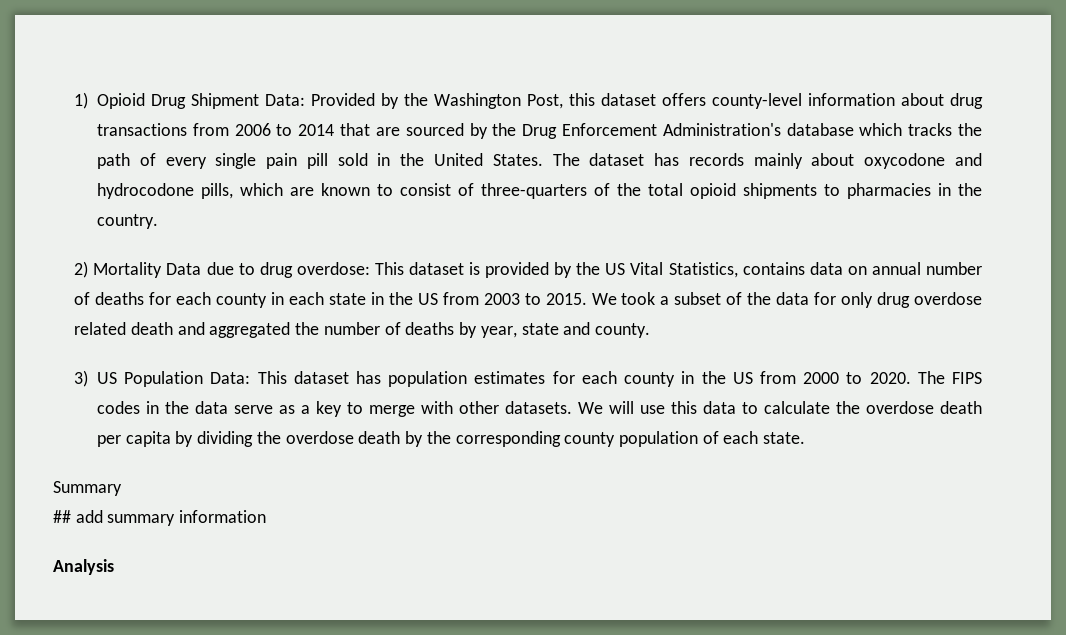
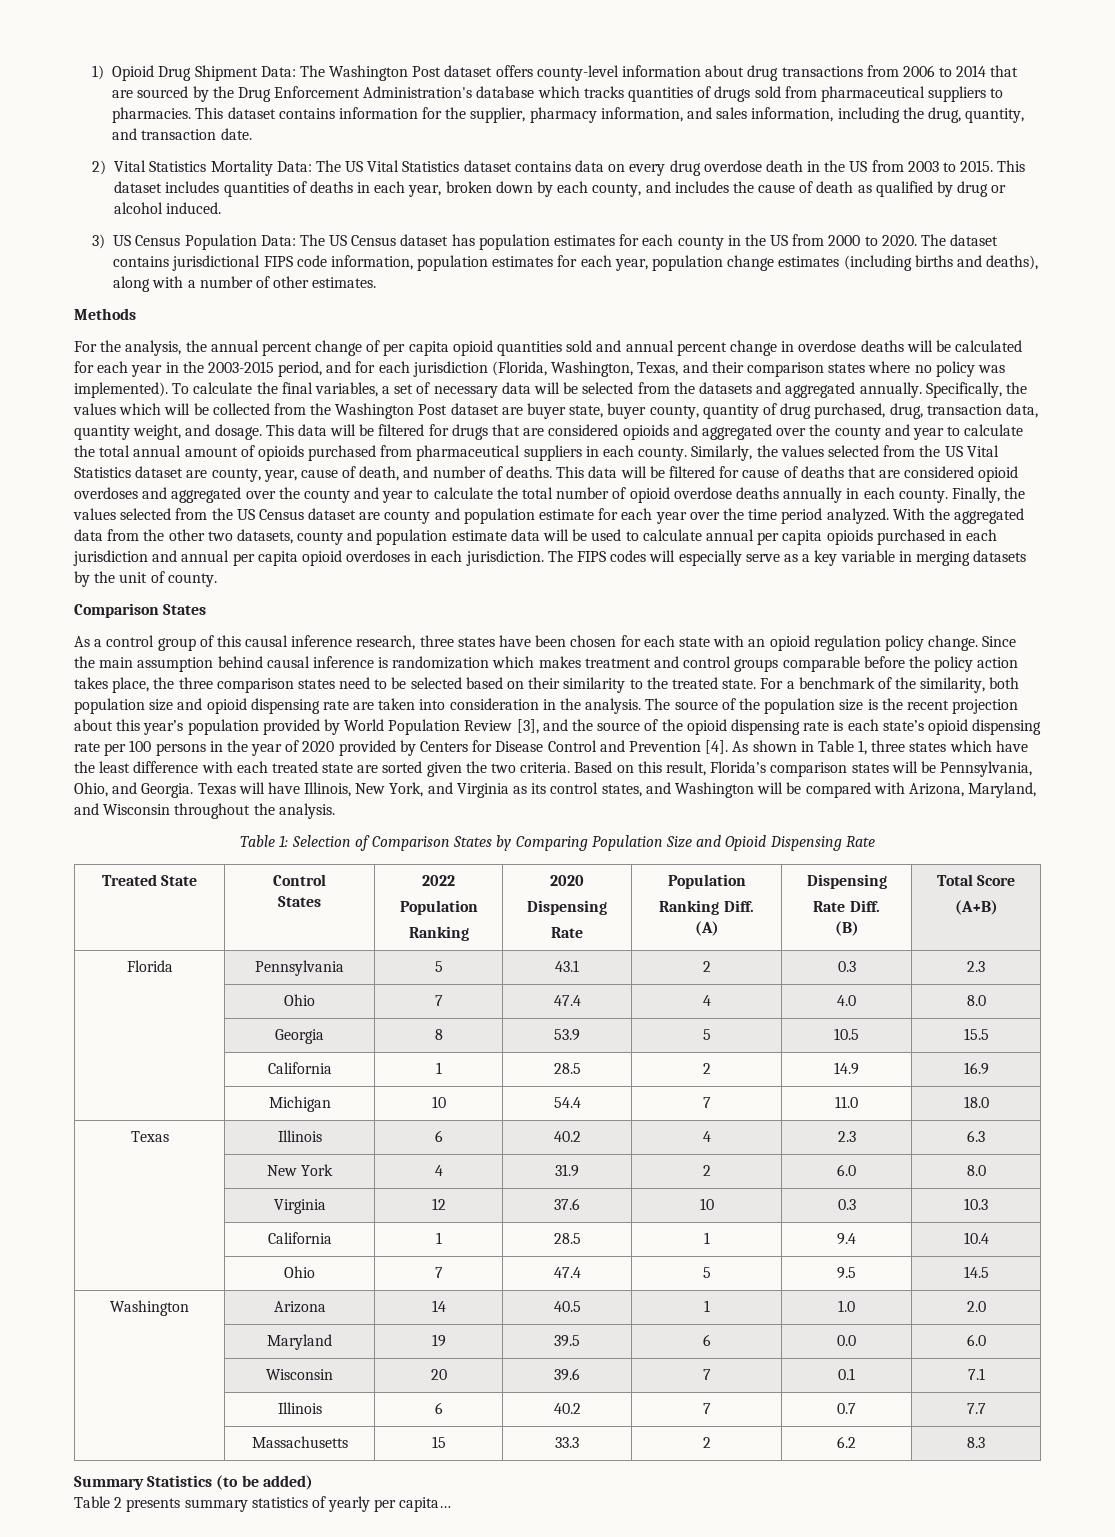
[310,93,595,109] Provided by the Washington Post, this -> [299,65,442,81] The Washington Post
[957,123,982,136] [96,153,983,169] [96,183,982,199] [96,214,158,229] [74,261,982,278] [74,292,366,308] the path of every single pain pill sold in the United States. The dataset has records mainly about oxycodone and hydrocodone pills, which are known to consist of three-quarters of the total opioid shipments to pharmacies in the country. // 2) Mortality Data due to drug overdose: This dataset is provided by the US Vital Statistics, contains data on annual number of deaths for each county in each state -> [628,86,1004,102] [112,107,1025,123] [112,128,252,140] [92,160,803,176] quantities of drugs sold from pharmaceutical suppliers to pharmacies. This dataset contains information for the supplier, pharmacy information, and sales information, including the drug, quantity, and transaction date. // 2) Vital Statistics Mortality Data: The US Vital Statistics dataset contains data on every drug overdose death
[591,292,982,308] [74,322,650,338] We took a subset of the data for only drug overdose related death and aggregated the number of deaths by year, state and county. -> [997,160,1026,172] [114,181,1007,197] [114,202,222,214] This dataset includes quantities of deaths in each year, broken down by each county, and includes the cause of death as qualified by drug or alcohol induced.
(117, 378) none -> [135,235,181,246] Census
[257,371,287,384] This -> [299,234,397,246] The US Census
[952,372,983,384] [96,401,983,417] [96,431,806,447] [53,481,122,496] [53,510,267,526] [53,559,114,575] FIPS codes in the data serve as a key to merge with other datasets. We will use this data to calculate the overdose death per capita by dividing the overdose death by the corresponding county population of each state. // Summary // ## add summary information // Analysis -> [950,234,999,246] [113,255,1039,271] [113,276,377,292] [74,308,136,320] [74,340,1023,356] [74,361,1005,377] [74,382,1027,398] [73,403,1038,419] [74,424,1024,440] [74,445,999,461] [74,466,1019,482] [74,487,1026,503] [73,508,1025,524] [74,529,998,545] [73,550,1027,566] [74,571,217,587] [74,603,207,618] [74,635,1017,651] [74,656,1019,672] [74,677,1020,693] [74,698,1019,714] [74,719,1042,735] [74,740,1028,756] [74,761,1033,777] [74,782,1037,798] [74,803,335,819] [240,835,875,851] [101,874,198,886] [273,874,326,886] [278,896,321,907] [422,875,455,886] [399,900,478,915] [408,926,469,941] [550,875,584,886] [527,900,607,915] [551,927,583,938] [667,874,746,889] [659,900,754,915] [694,921,719,936] [806,874,887,889] [813,900,880,912] [834,921,859,936] [936,874,1016,886] [954,900,998,915] [126,960,173,972] [255,960,344,976] [434,961,443,972] [555,960,579,972] [702,961,711,972] [837,961,856,972] [967,961,985,972] [284,994,315,1006] [434,995,443,1006] [553,995,581,1006] [702,995,711,1006] [837,995,856,1006] [966,995,986,1006] [275,1029,324,1044] [434,1029,443,1040] [554,1029,580,1041] [702,1029,711,1040] [834,1028,859,1040] [963,1028,989,1040] [267,1062,332,1074] [435,1062,442,1074] [553,1063,581,1074] [702,1063,711,1074] [834,1062,859,1075] [963,1062,989,1075] [268,1096,331,1112] [431,1096,446,1108] [553,1097,581,1108] [702,1097,711,1108] [835,1096,858,1108] [963,1096,989,1108] [130,1131,169,1142] [277,1130,322,1142] [434,1130,443,1142] [553,1131,581,1142] [702,1131,711,1142] [837,1131,856,1142] [967,1130,985,1142] [266,1164,334,1176] [434,1165,443,1176] [555,1164,579,1177] [702,1165,711,1176] [837,1164,856,1176] [966,1165,986,1176] [273,1199,326,1214] [431,1198,446,1210] [554,1198,580,1210] [699,1198,714,1210] [837,1199,856,1210] [964,1198,988,1210] [267,1232,332,1244] [435,1232,442,1244] [553,1233,581,1244] [703,1232,710,1244] [837,1233,856,1245] [963,1232,989,1244] [284,1266,315,1278] [434,1267,443,1278] [553,1267,581,1278] [702,1267,711,1278] [837,1267,856,1279] [963,1266,989,1278] [110,1300,189,1316] [273,1301,326,1313] [431,1300,446,1312] [553,1301,581,1312] [703,1300,710,1312] [838,1300,855,1312] [966,1301,986,1312] [267,1334,332,1350] [431,1334,446,1347] [554,1335,580,1347] [702,1334,711,1346] [837,1335,856,1346] [966,1334,986,1346] [266,1369,333,1380] [430,1369,447,1380] [554,1368,580,1381] [702,1369,711,1380] [838,1368,855,1380] [967,1368,985,1380] [277,1402,322,1414] [434,1402,443,1414] [553,1403,581,1414] [702,1403,711,1414] [837,1403,856,1414] [966,1403,986,1414] [251,1436,348,1448] [431,1436,446,1448] [555,1437,579,1448] [702,1437,711,1448] [837,1436,856,1448] [967,1437,985,1448] [74,1475,313,1490] [74,1496,452,1512] dataset contains jurisdictional FIPS code information, population estimates for each year, population change estimates (including births and deaths), along with a number of other estimates. // Methods // For the analysis, the annual percent change of per capita opioid quantities sold and annual percent change in overdose deaths will be calculated for each year in the 2003-2015 period, and for each jurisdiction (Florida, Washington, Texas, and their comparison states where no policy was implemented). To calculate the final variables, a set of necessary data will be selected from the datasets and aggregated annually. Specifically, the values which will be collected from the Washington Post dataset are buyer state, buyer county, quantity of drug purchased, drug, transaction data, quantity weight, and dosage. This data will be filtered for drugs that are considered opioids and aggregated over the county and year to calculate the total annual amount of opioids purchased from pharmaceutical suppliers in each county. Similarly, the values selected from the US Vital Statistics dataset are county, year, cause of death, and number of deaths. This data will be filtered for cause of deaths that are considered opioid overdoses and aggregated over the county and year to calculate the total number of opioid overdose deaths annually in each county. Finally, the values selected from the US Census dataset are county and population estimate for each year over the time period analyzed. With the aggregated data from the other two datasets, county and population estimate data will be used to calculate annual per capita opioids purchased in each jurisdiction and annual per capita opioid overdoses in each jurisdiction. The FIPS codes will especially serve as a key variable in merging datasets by the unit of county. // Comparison States // As a control group of this causal inference research, three states have been chosen for each state with an opioid regulation policy change. Since the main assumption behind causal inference is randomization which makes treatment and control groups comparable before the policy action takes place, the three comparison states need to be selected based on their similarity to the treated state. For a benchmark of the similarity, both population size and opioid dispensing rate are taken into consideration in the analysis. The source of the population size is the recent projection about this year’s population provided by World Population Review [3], and the source of the opioid dispensing rate is each state’s opioid dispensing rate per 100 persons in the year of 2020 provided by Centers for Disease Control and Prevention [4]. As shown in Table 1, three states which have the least difference with each treated state are sorted given the two criteria. Based on this result, Florida’s comparison states will be Pennsylvania, Ohio, and Georgia. Texas will have Illinois, New York, and Virginia as its control states, and Washington will be compared with Arizona, Maryland, and Wisconsin throughout the analysis. // Table 1: Selection of Comparison States by Comparing Population Size and Opioid Dispensing Rate // Treated State | Control // States | 2022 // Population // Ranking | 2020 // Dispensing // Rate | Population // Ranking Diff. // (A) | Dispensing // Rate Diff. // (B) | Total Score // (A+B) // Florida | Pennsylvania | 5 | 43.1 | 2 | 0.3 | 2.3 // | Ohio | 7 | 47.4 | 4 | 4.0 | 8.0 // | Georgia | 8 | 53.9 | 5 | 10.5 | 15.5 // | California | 1 | 28.5 | 2 | 14.9 | 16.9 // | Michigan | 10 | 54.4 | 7 | 11.0 | 18.0 // Texas | Illinois | 6 | 40.2 | 4 | 2.3 | 6.3 // | New York | 4 | 31.9 | 2 | 6.0 | 8.0 // | Virginia | 12 | 37.6 | 10 | 0.3 | 10.3 // | California | 1 | 28.5 | 1 | 9.4 | 10.4 // | Ohio | 7 | 47.4 | 5 | 9.5 | 14.5 // Washington | Arizona | 14 | 40.5 | 1 | 1.0 | 2.0 // | Maryland | 19 | 39.5 | 6 | 0.0 | 6.0 // | Wisconsin | 20 | 39.6 | 7 | 0.1 | 7.1 // | Illinois | 6 | 40.2 | 7 | 0.7 | 7.7 // | Massachusetts | 15 | 33.3 | 2 | 6.2 | 8.3 // Summary Statistics (to be added) // Table 2 presents summary statistics of yearly per capita…

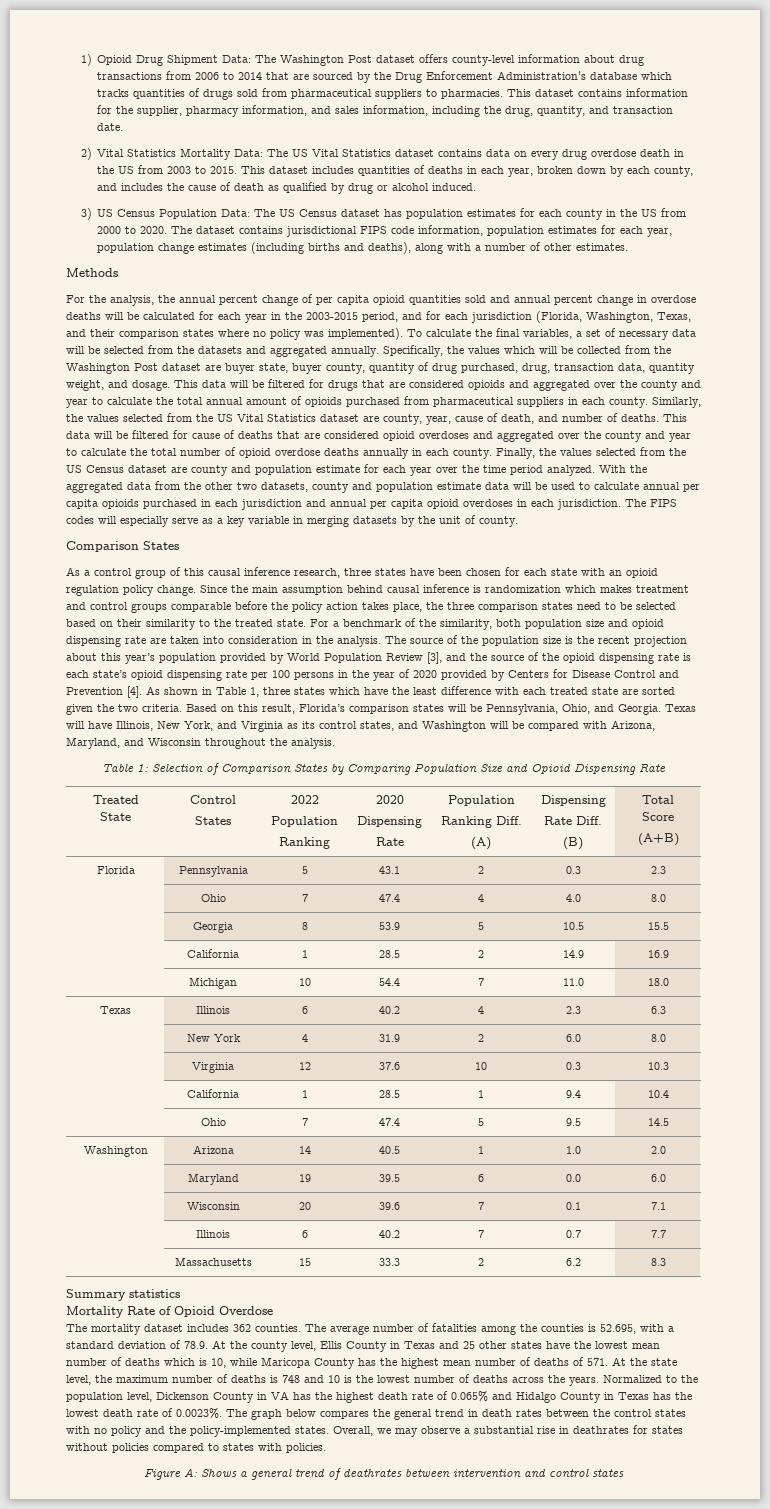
[147,1475,313,1490] [74,1496,452,1512] Statistics (to be added) // Table 2 presents summary statistics of yearly per capita… -> [129,1289,180,1298] [66,1306,273,1318] [66,1323,674,1335] [66,1340,660,1352] [66,1357,677,1369] [66,1374,698,1386] [66,1391,692,1403] [66,1408,686,1420] [66,1425,683,1437] [66,1443,326,1453] [144,1468,624,1480] statistics // Mortality Rate of Opioid Overdose // The mortality dataset includes 362 counties. The average number of fatalities among the counties is 52.695, with a standard deviation of 78.9. At the county level, Ellis County in Texas and 25 other states have the lowest mean number of deaths which is 10, while Maricopa County has the highest mean number of deaths of 571. At the state level, the maximum number of deaths is 748 and 10 is the lowest number of deaths across the years. Normalized to the population level, Dickenson County in VA has the highest death rate of 0.065% and Hidalgo County in Texas has the lowest death rate of 0.0023%. The graph below compares the general trend in death rates between the control states with no policy and the policy-implemented states. Overall, we may observe a substantial rise in deathrates for states without policies compared to states with policies. // Figure A: Shows a general trend of deathrates between intervention and control states

